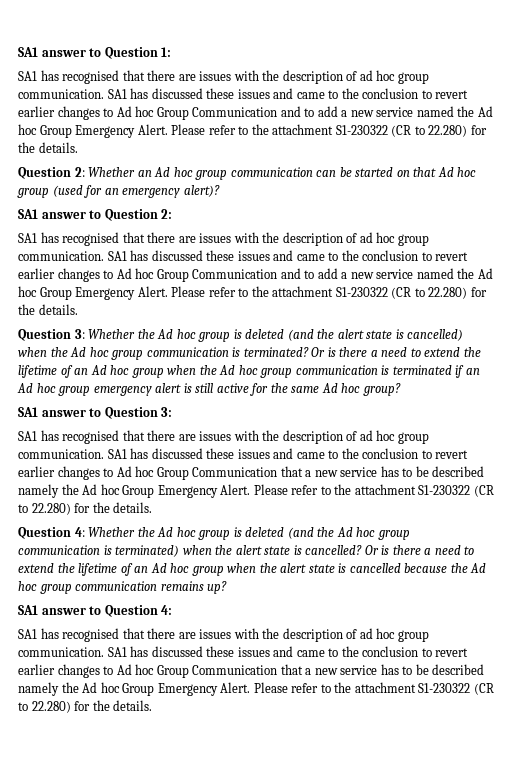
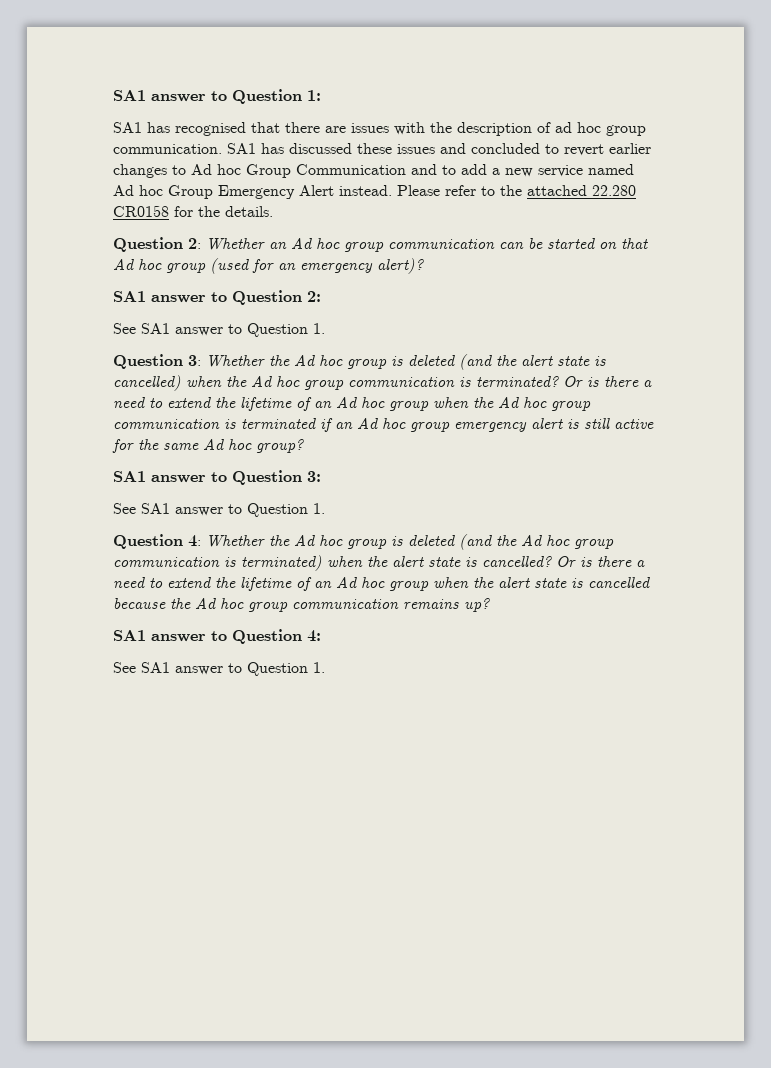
[296,88,419,99] came to the conclusion -> [471,143,540,154] concluded
[457,106,493,117] [18,124,468,138] the Ad hoc Group Emergency Alert. Please refer to the attachment S1-230322 (CR to 22.280) -> [113,185,636,199] [113,205,169,217] Ad hoc Group Emergency Alert instead. Please refer to the attached 22.280 CR0158
[18,232,429,246] [18,250,469,261] [18,268,493,282] [18,286,487,300] [18,304,78,315] SA1 has recognised that there are issues with the description of ad hoc group communication. SA1 has discussed these issues and came to the conclusion to revert earlier changes to Ad hoc Group Communication and to add a new service named the Ad hoc Group Emergency Alert. Please refer to the attachment S1-230322 (CR to 22.280) for the details. -> [113,323,325,337] See SA1 answer to Question 1.
[18,430,429,444] [18,448,469,459] [18,466,485,480] [18,484,494,498] [18,502,153,515] SA1 has recognised that there are issues with the description of ad hoc group communication. SA1 has discussed these issues and came to the conclusion to revert earlier changes to Ad hoc Group Communication that a new service has to be described namely the Ad hoc Group Emergency Alert. Please refer to the attachment S1-230322 (CR to 22.280) for the details. -> [113,503,325,517] See SA1 answer to Question 1.
[18,628,429,642] [18,646,469,657] [18,664,485,678] [18,682,494,696] [18,700,153,713] SA1 has recognised that there are issues with the description of ad hoc group communication. SA1 has discussed these issues and came to the conclusion to revert earlier changes to Ad hoc Group Communication that a new service has to be described namely the Ad hoc Group Emergency Alert. Please refer to the attachment S1-230322 (CR to 22.280) for the details. -> [113,662,325,676] See SA1 answer to Question 1.

